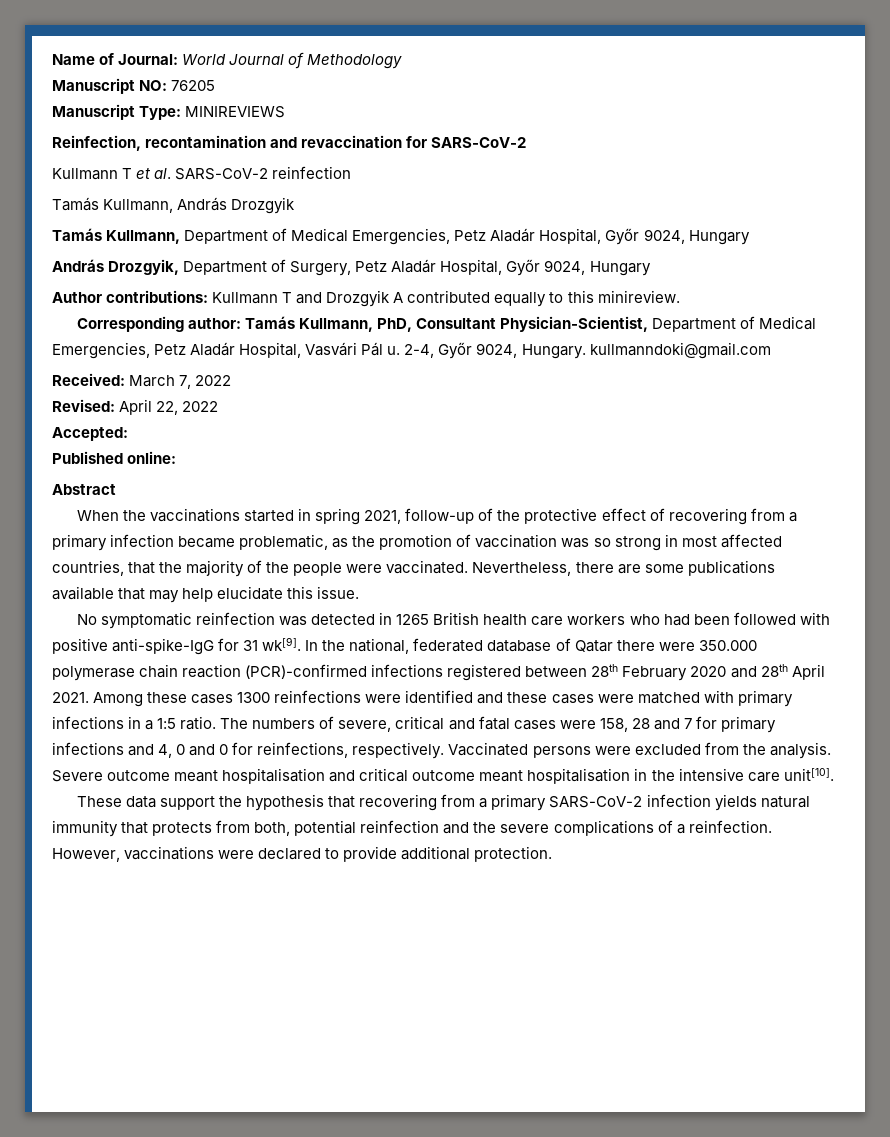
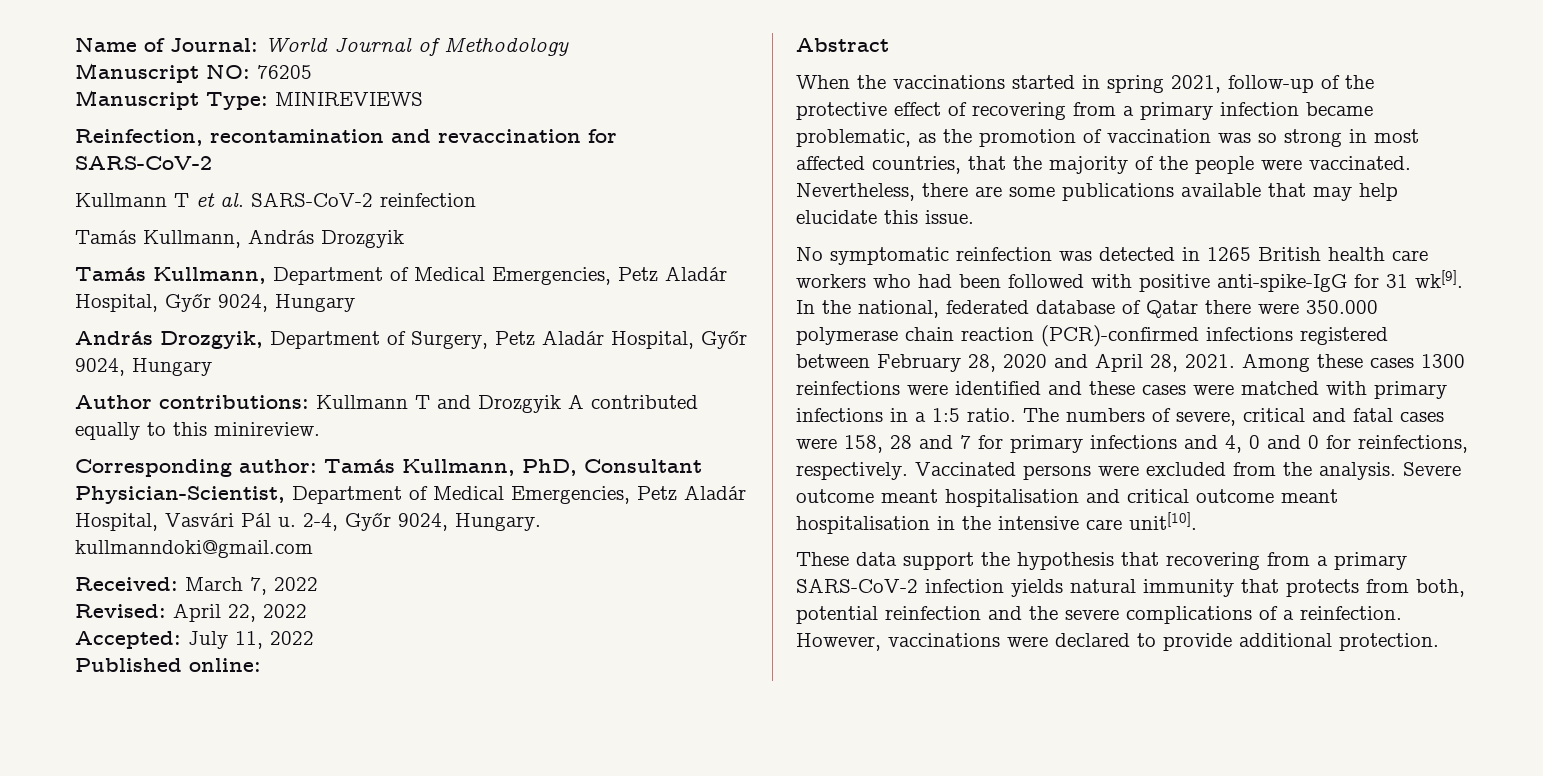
(128, 434) none -> [188,631,314,649] July 11, 2022
[591,664,825,681] 28th February 2020 and 28th April -> [877,353,1178,372] February 28, 2020 and April 28,

